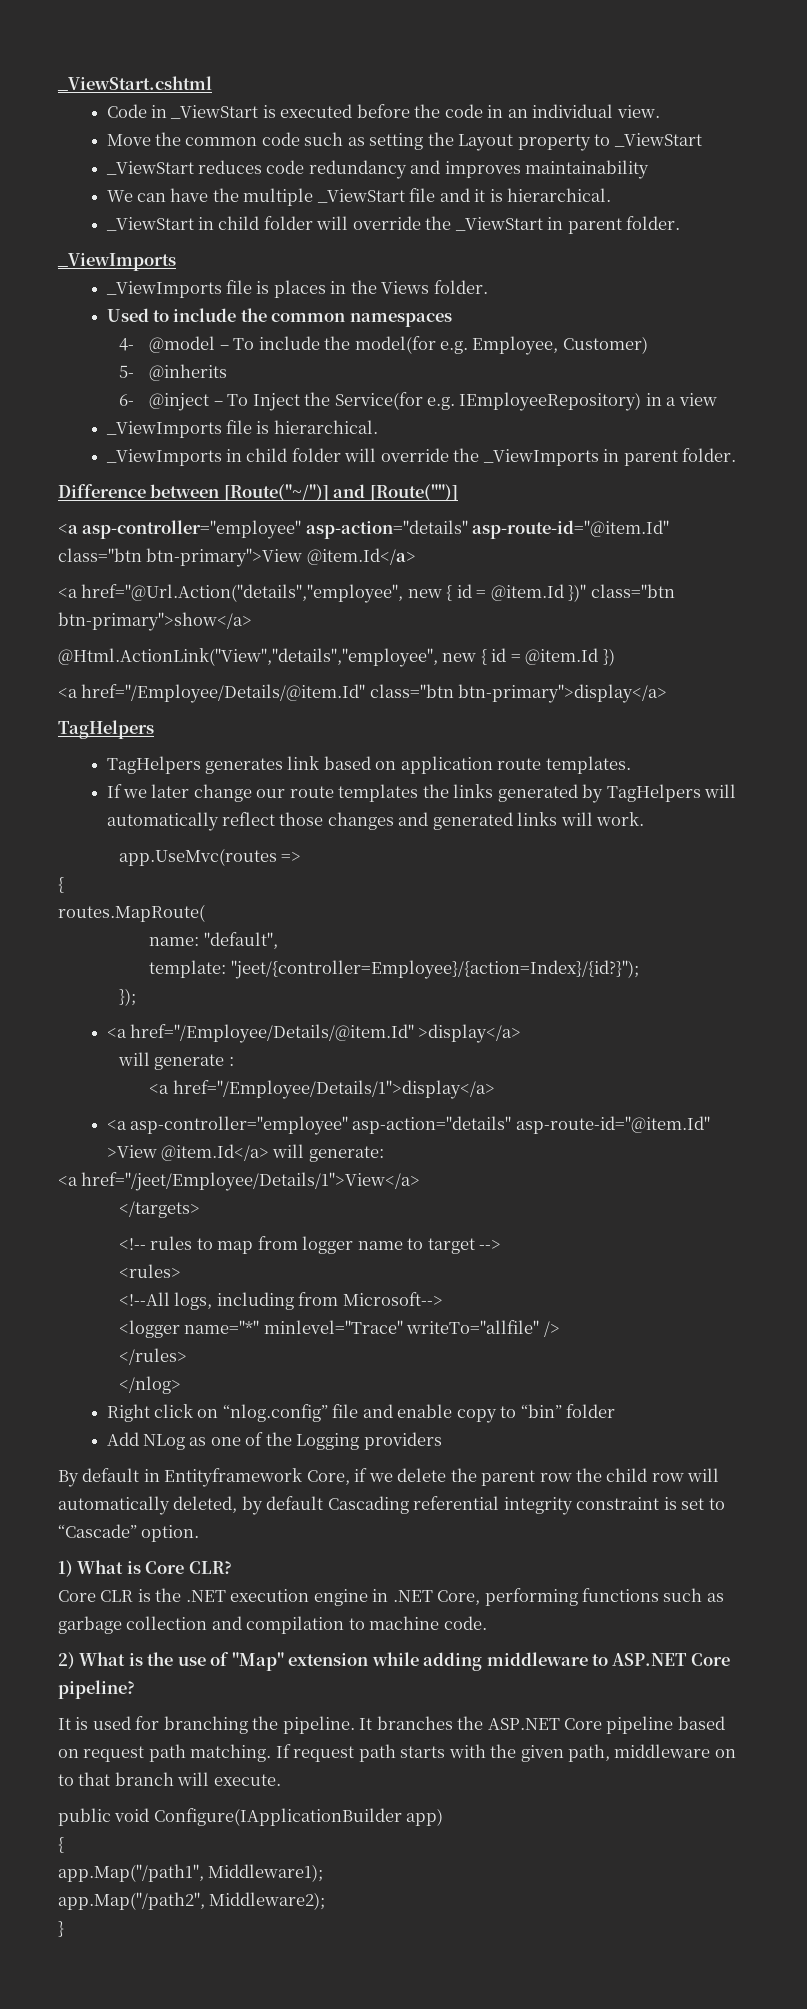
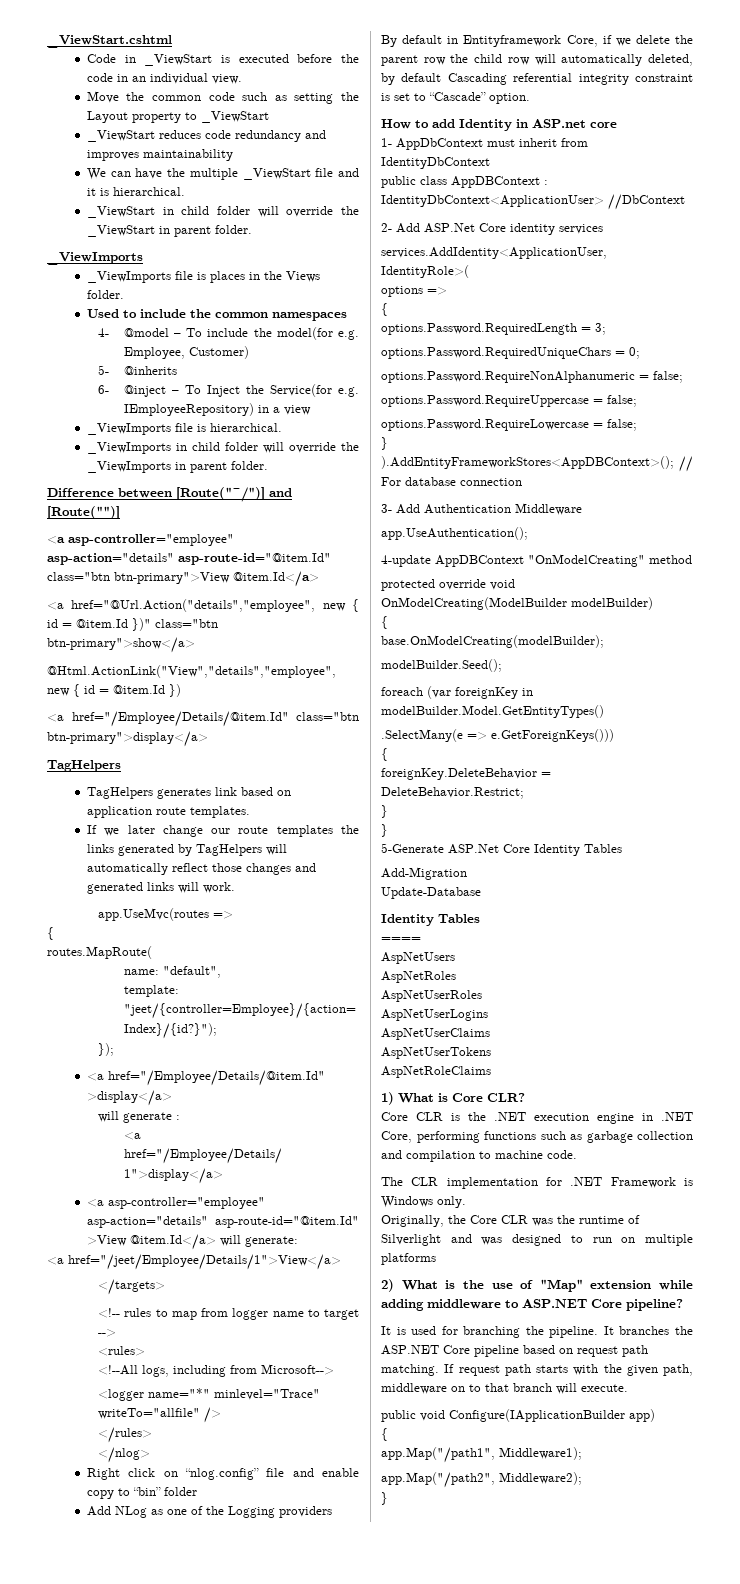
(200, 1533) none -> [381,119,617,131] [381,138,588,150] [381,157,490,169] [381,176,548,188] [381,194,685,210] [381,223,603,235] [381,247,607,259] [381,265,469,278] [381,286,447,297] [381,303,388,316] [381,323,606,335] [381,347,640,359] [381,371,683,383] [381,395,637,407] [381,419,637,431] [381,437,388,450] [381,456,693,472] [381,477,522,486] [381,503,582,515] [381,527,528,540] [381,554,692,567] [381,579,515,591] [381,597,653,610] [381,616,388,629] [381,635,604,648] [381,659,502,672] [381,686,533,699] [381,705,604,718] [381,729,614,742] [381,748,388,761] [381,768,551,780] [381,787,524,799] [381,805,388,818] [381,824,388,837] [381,843,622,856] [381,867,467,880] [381,887,481,899] [381,914,480,926] [381,937,421,942] [381,952,455,964] [381,971,456,983] [381,990,482,1002] [381,1009,488,1021] [381,1028,490,1040] [381,1047,491,1059] [381,1066,491,1078] // How to add Identity in ASP.net core // 1- AppDbContext must inherit from IdentityDbContext // public class AppDBContext : IdentityDbContext<ApplicationUser> //DbContext // 2- Add ASP.Net Core identity services // services.AddIdentity<ApplicationUser, IdentityRole>( // options => // { // options.Password.RequiredLength = 3; // options.Password.RequiredUniqueChars = 0; // options.Password.RequireNonAlphanumeric = false; // options.Password.RequireUppercase = false; // options.Password.RequireLowercase = false; // } // ).AddEntityFrameworkStores<AppDBContext>(); // For database connection // 3- Add Authentication Middleware // app.UseAuthentication(); // 4-update AppDBContext "OnModelCreating" method // protected override void OnModelCreating(ModelBuilder modelBuilder) // { // base.OnModelCreating(modelBuilder); // modelBuilder.Seed(); // foreach (var foreignKey in modelBuilder.Model.GetEntityTypes() // .SelectMany(e => e.GetForeignKeys())) // { // foreignKey.DeleteBehavior = DeleteBehavior.Restrict; // } // } // 5-Generate ASP.Net Core Identity Tables // Add-Migration // Update-Database // Identity Tables // ==== // AspNetUsers // AspNetRoles // AspNetUserRoles // AspNetUserLogins // AspNetUserClaims // AspNetUserTokens // AspNetRoleClaims
(487, 1623) none -> [381,1177,693,1189] [381,1196,466,1208] [381,1215,640,1227] [381,1234,693,1246] [381,1253,436,1265] // The CLR implementation for .NET Framework is Windows only. // Originally, the Core CLR was the runtime of Silverlight and was designed to run on multiple platforms

